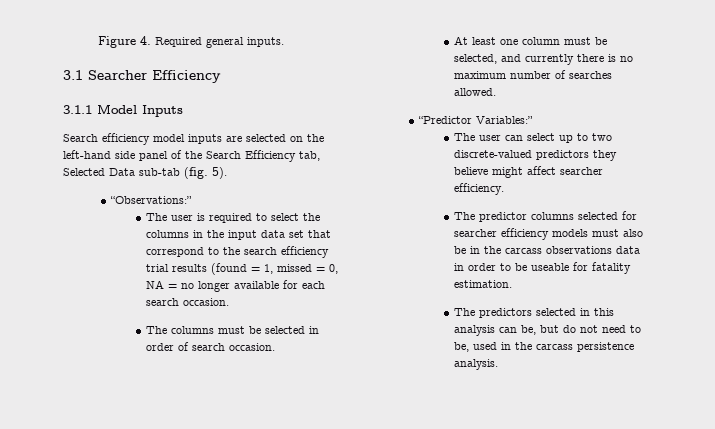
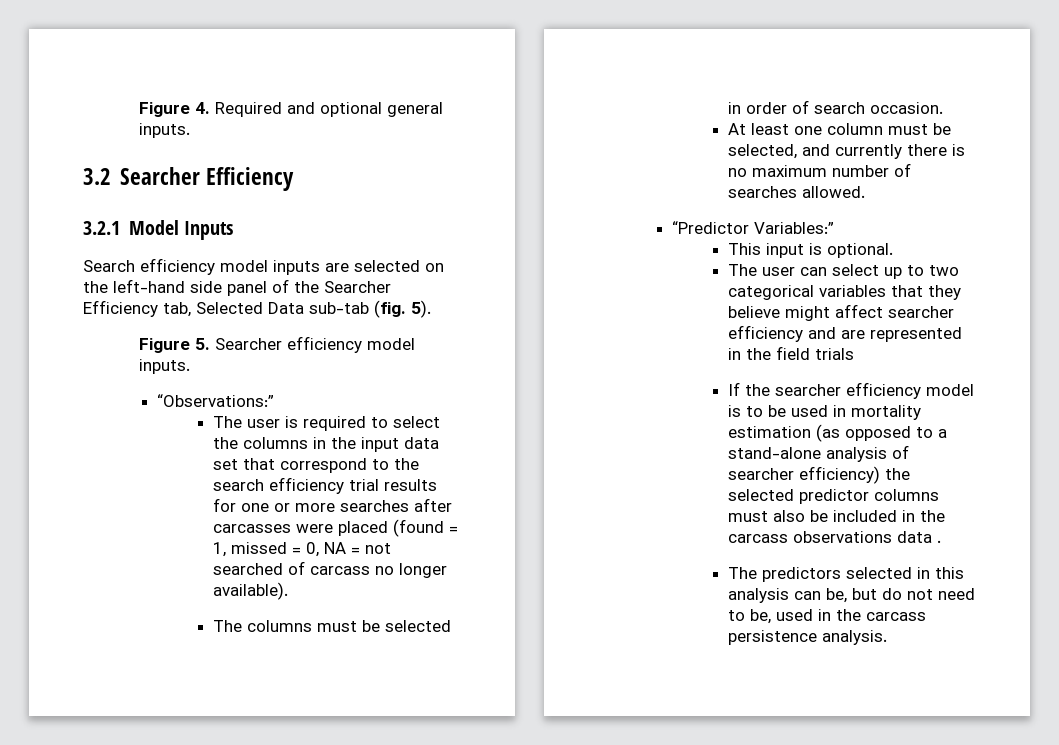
(203, 42) none -> [286,102,382,117] and optional
[63,70,83,80] 3.1 -> [83,168,111,185] 3.2
[63,105,92,114] 3.1.1 -> [83,221,120,235] 3.2.1
[206,151,241,159] Search -> [324,281,391,293] Searcher
(227, 173) none -> [138,336,415,353] [138,359,190,374] // Figure 5. Searcher efficiency model inputs.
(208, 268) none -> [213,498,453,512] [213,521,389,536] for one or more searches after carcasses were placed
[181,280,326,292] [146,298,230,306] no longer available for each search occasion. -> [365,543,392,554] [213,561,448,578] [213,582,289,600] not searched of carcass no longer available).
(534, 120) none -> [728,243,894,258] // This input is optional.
[454,150,590,160] discrete-valued predictors -> [728,285,924,300] categorical variables that
[454,183,505,195] [454,211,638,222] [454,228,589,240] efficiency. // The predictor columns selected for searcher efficiency models -> [728,325,963,342] [728,346,855,360] [728,382,975,399] [728,405,922,420] [728,424,948,442] [728,445,910,462] [728,466,911,484] [728,489,940,504] efficiency and are represented in the field trials // If the searcher efficiency model is to be used in mortality estimation (as opposed to a stand-alone analysis of searcher efficiency) the selected predictor columns
(467, 250) none -> [833,510,898,522] included
[454,262,632,274] [454,280,513,288] in order to be useable for fatality estimation. -> [937,540,942,543] .

